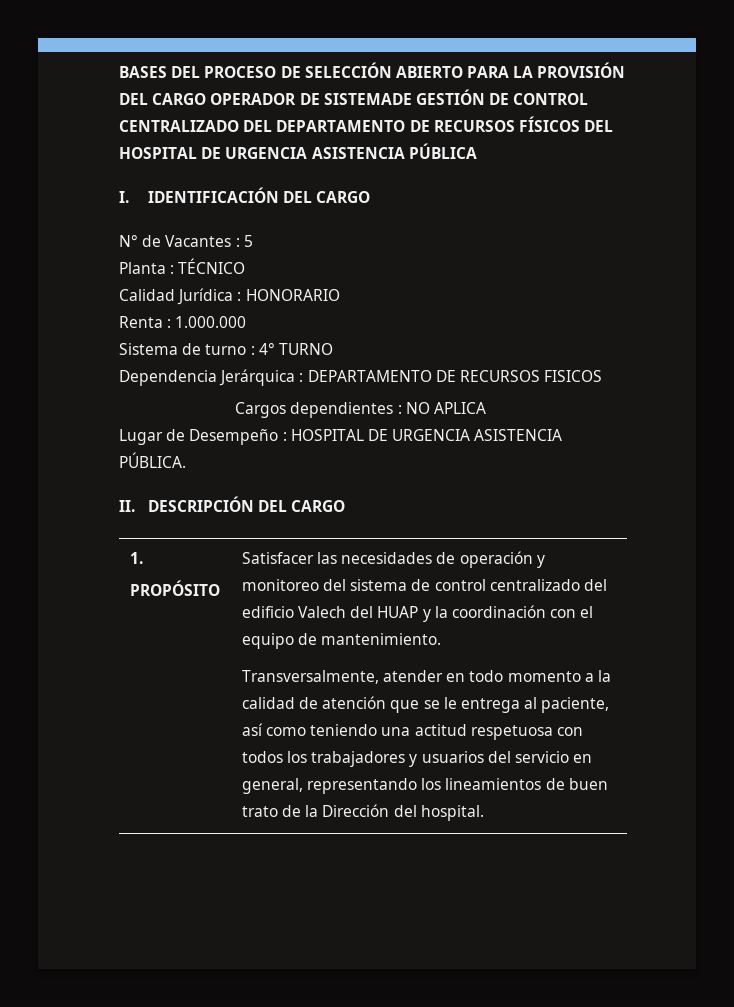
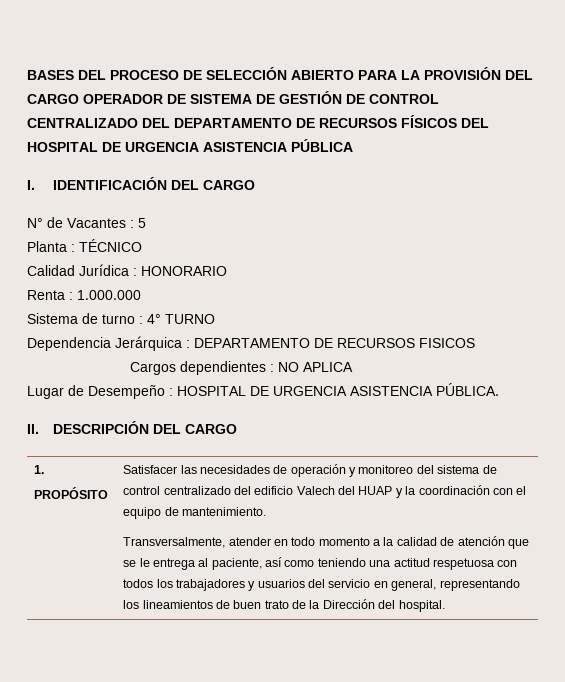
[323,93,412,105] SISTEMADE -> [190,94,275,104] SISTEMA DE

